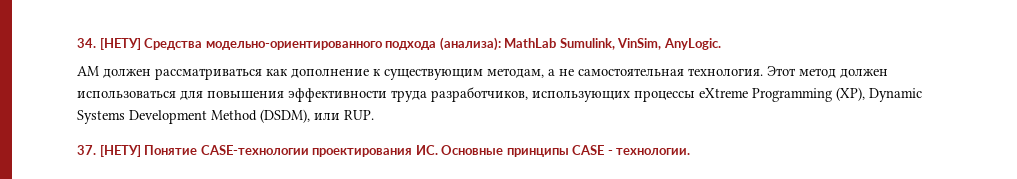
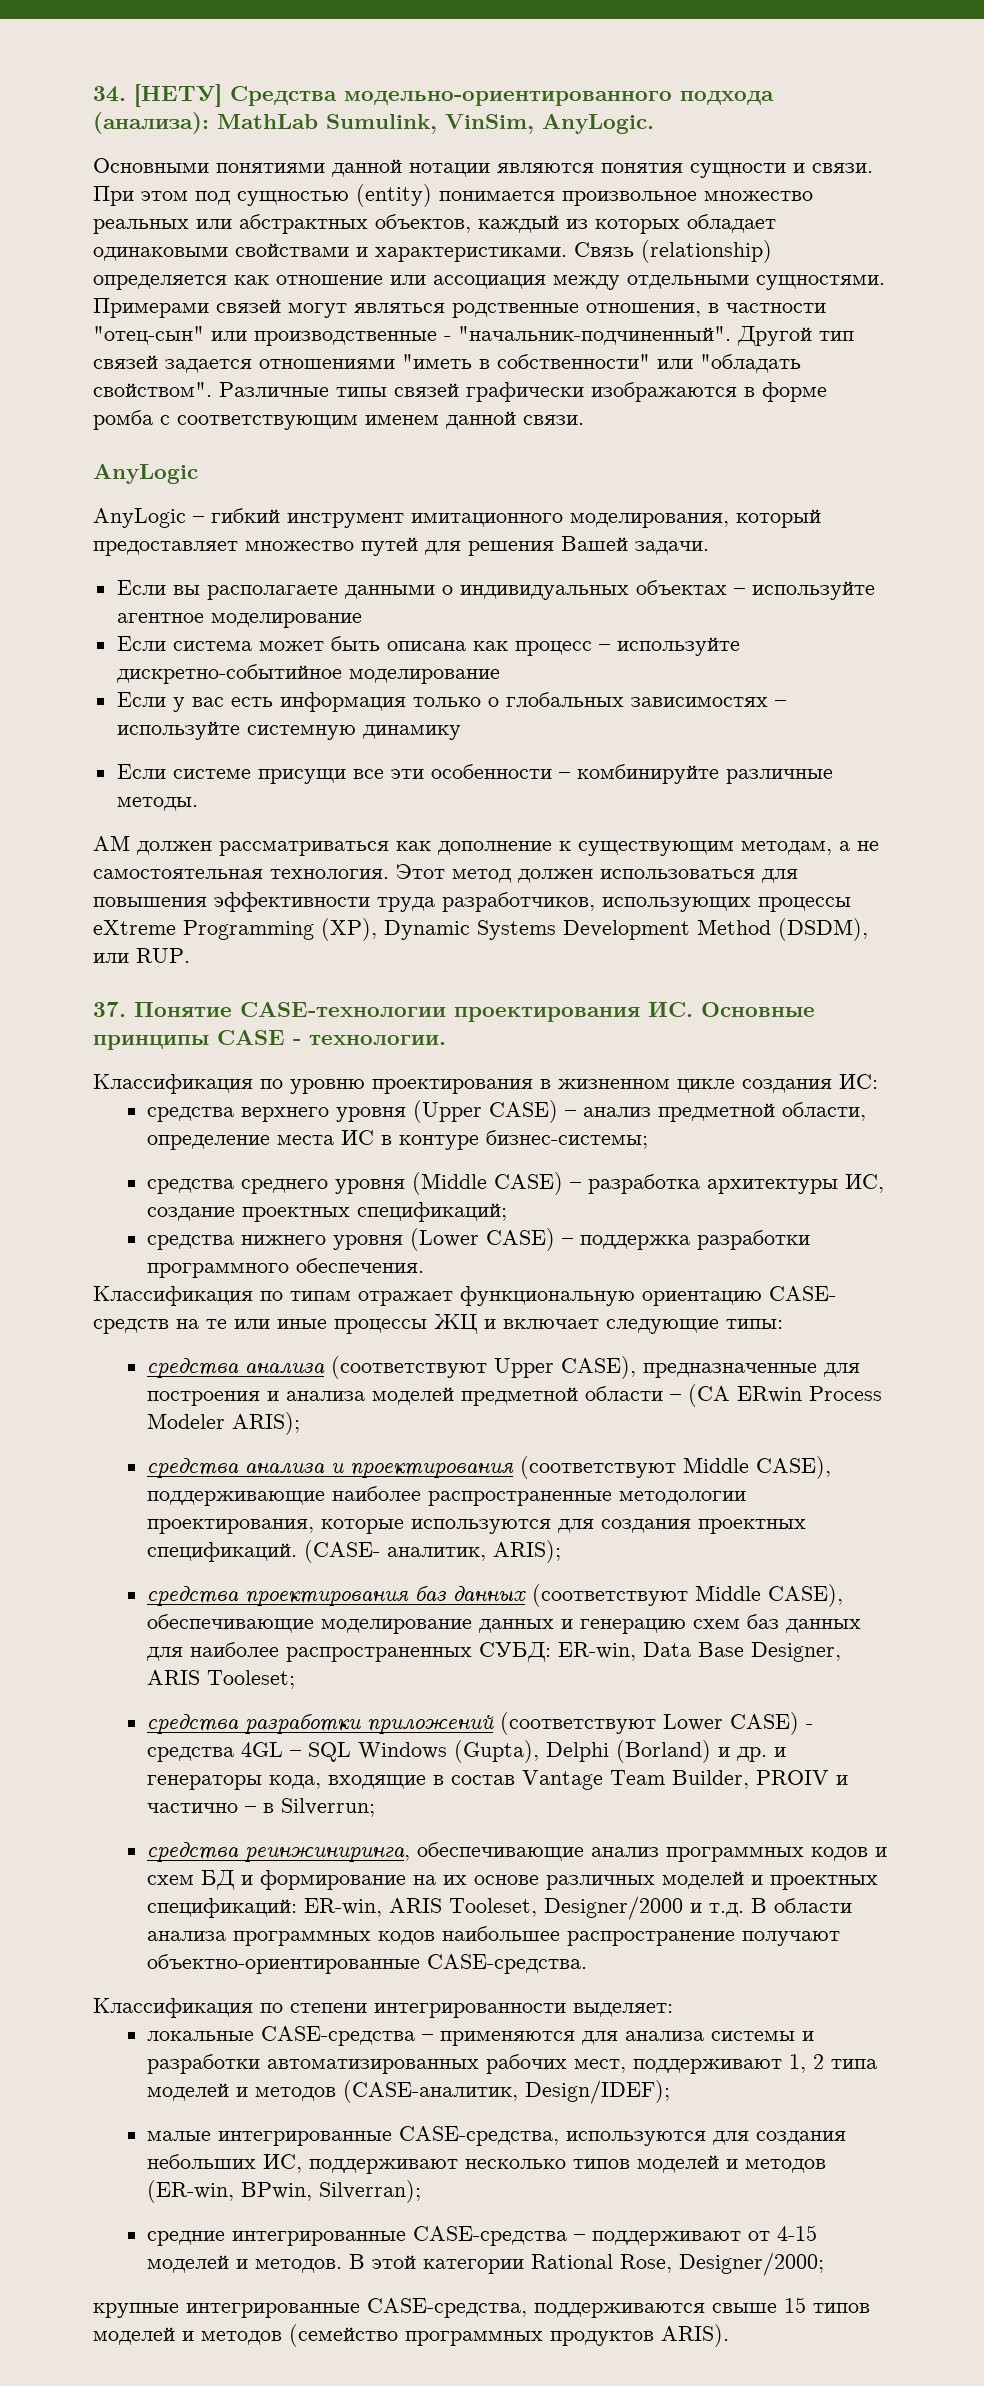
(721, 44) none -> [93,158,873,178] [93,184,813,207] [93,214,776,234] [93,240,772,263] [93,275,885,290] [93,298,826,318] [93,326,854,346] [93,354,801,373] [93,382,827,402] [93,410,584,430] [93,464,198,484] [93,508,821,528] [93,536,709,556] [116,580,875,600] [116,613,362,628] [116,636,740,656] [116,664,500,684] [116,692,786,712] [116,721,461,740] [116,764,833,784] [116,797,198,811] // Основными понятиями данной нотации являются понятия сущности и связи. При этом под сущностью (entity) понимается произвольное множество реальных или абстрактных объектов, каждый из которых обладает одинаковыми свойствами и характеристиками. Связь (relationship) определяется как отношение или ассоциация между отдельными сущностями. Примерами связей могут являться родственные отношения, в частности "отец-сын" или производственные - "начальник-подчиненный". Другой тип связей задается отношениями "иметь в собственности" или "обладать свойством". Различные типы связей графически изображаются в форме ромба с соответствующим именем данной связи. // AnyLogic // AnyLogic – гибкий инструмент имитационного моделирования, который предоставляет множество путей для решения Вашей задачи. // Если вы располагаете данными о индивидуальных объектах – используйте агентное моделирование // Если система может быть описана как процесс – используйте дискретно-событийное моделирование // Если у вас есть информация только о глобальных зависимостях – используйте системную динамику // Если системе присущи все эти особенности – комбинируйте различные методы.
[99,145,141,157] [НЕТУ] -> (126, 1009) none
(691, 151) none -> [93,1074,878,1094] [147,1100,867,1123] [147,1130,649,1150] [147,1172,885,1195] [147,1202,508,1222] [147,1228,811,1251] [147,1258,425,1278] [93,1286,836,1306] [93,1314,783,1334] [147,1356,861,1379] [147,1384,883,1407] [147,1412,301,1435] [147,1456,832,1479] [147,1486,747,1506] [147,1519,807,1534] [147,1540,562,1563] [147,1584,844,1607] [147,1614,862,1634] [147,1642,842,1662] [147,1670,296,1689] [147,1712,814,1735] [147,1740,787,1763] [147,1770,849,1790] [147,1798,376,1817] [147,1842,888,1863] [147,1870,879,1890] [147,1896,853,1920] [147,1926,841,1946] [147,1954,588,1974] [93,1998,673,2018] [147,2026,815,2046] [147,2054,878,2074] [147,2080,671,2104] [147,2126,847,2146] [147,2154,827,2174] [147,2180,422,2203] [147,2225,818,2246] [147,2252,825,2276] [93,2297,870,2318] [93,2324,729,2347] // Классификация по уровню проектирования в жизненном цикле создания ИС: // средства верхнего уровня (Upper CASE) – анализ предметной области, определение места ИС в контуре бизнес-системы; // средства среднего уровня (Middle CASE) – разработка архитектуры ИС, создание проектных спецификаций; // средства нижнего уровня (Lower CASE) – поддержка разработки программного обеспечения. // Классификация по типам отражает функциональную ориентацию CASE- средств на те или иные процессы ЖЦ и включает следующие типы: // средства анализа (соответствуют Upper CASE), предназначенные для построения и анализа моделей предметной области – (CA ERwin Process Modeler ARIS); // средства анализа и проектирования (соответствуют Middle CASE), поддерживающие наиболее распространенные методологии проектирования, которые используются для создания проектных спецификаций. (CASE- аналитик, ARIS); // средства проектирования баз данных (соответствуют Middle CASE), обеспечивающие моделирование данных и генерацию схем баз данных для наиболее распространенных СУБД: ER-win, Data Base Designer, ARIS Tooleset; // средства разработки приложений (соответствуют Lower CASE) - средства 4GL – SQL Windows (Gupta), Delphi (Borland) и др. и генераторы кода, входящие в состав Vantage Team Builder, PROIV и частично – в Silverrun; // средства реинжиниринга, обеспечивающие анализ программных кодов и схем БД и формирование на их основе различных моделей и проектных спецификаций: ER-win, ARIS Tooleset, Designer/2000 и т.д. В области анализа программных кодов наибольшее распространение получают объектно-ориентированные CASE-средства. // Классификация по степени интегрированности выделяет: // локальные CASE-средства – применяются для анализа системы и разработки автоматизированных рабочих мест, поддерживают 1, 2 типа моделей и методов (CASE-аналитик, Design/IDEF); // малые интегрированные CASE-средства, используются для создания небольших ИС, поддерживают несколько типов моделей и методов (ER-win, BPwin, Silverran); // средние интегрированные CASE-средства – поддерживают от 4-15 моделей и методов. В этой категории Rational Rose, Designer/2000; // крупные интегрированные CASE-средства, поддерживаются свыше 15 типов моделей и методов (семейство программных продуктов ARIS).

